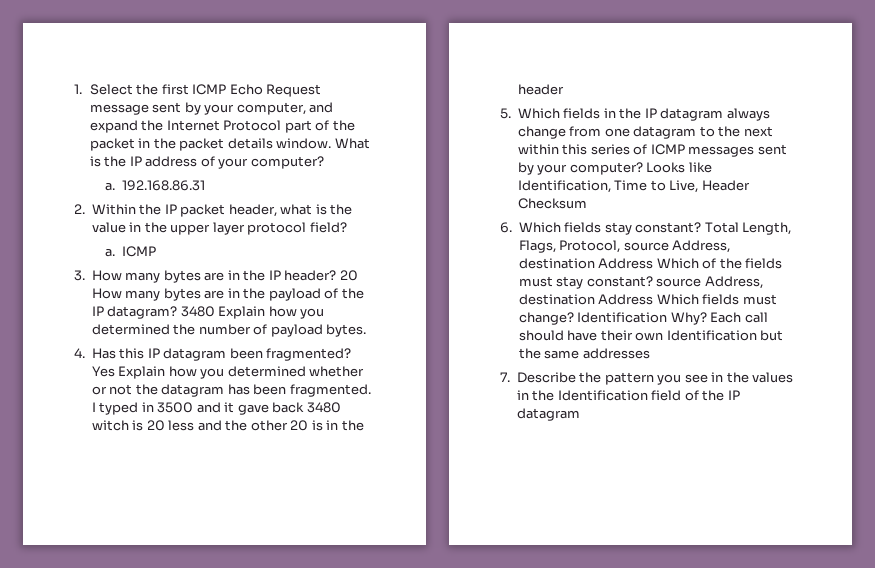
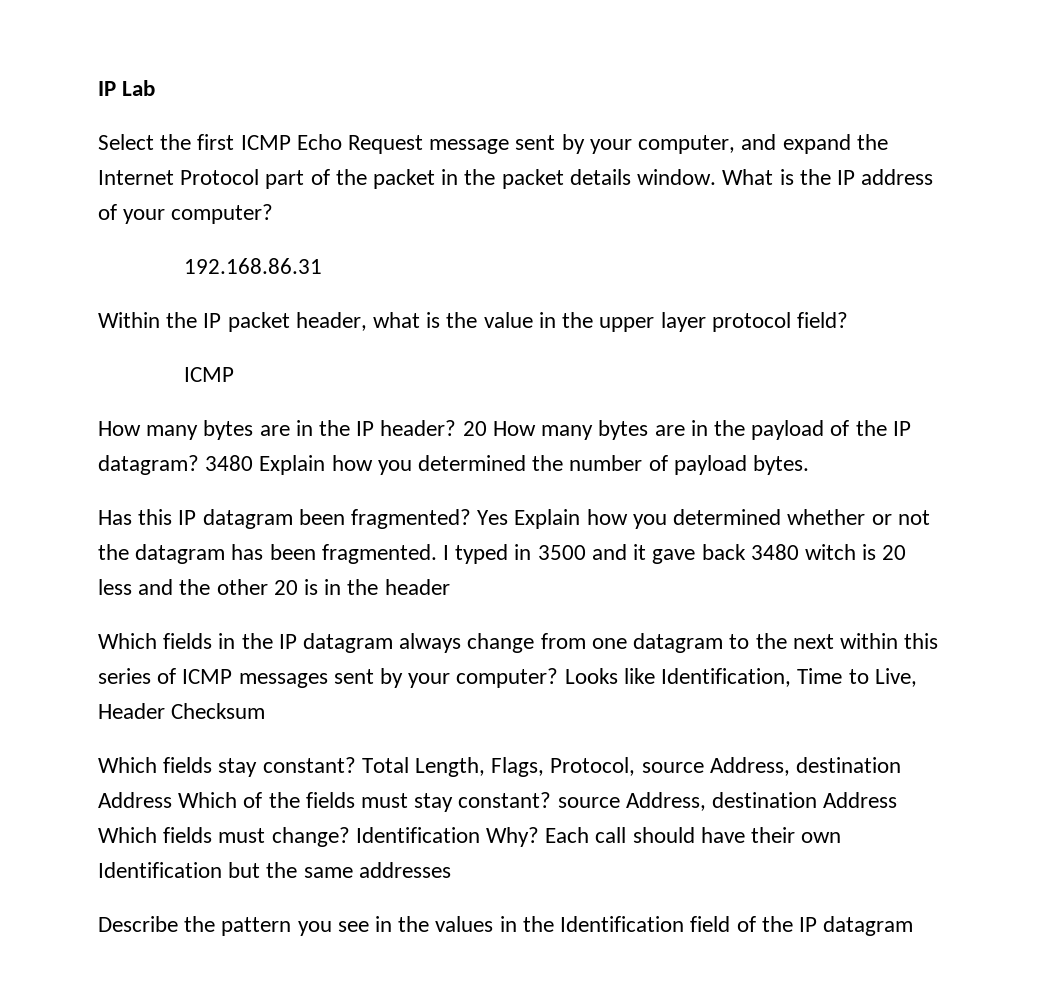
[74,84,82,94] 1. -> [98,80,156,96] IP Lab //
[105,182,116,191] a. -> (274, 214) none
[74,204,85,214] 2. -> (323, 266) none
[105,248,116,257] a. -> (848, 320) none
[74,270,85,281] 3. -> (235, 374) none
[74,348,85,358] 4. -> (810, 465) none
[500,108,511,119] 5. -> (450, 587) none
[500,222,512,233] 6. -> (266, 711) none
[500,372,510,382] 7. -> (451, 870) none

